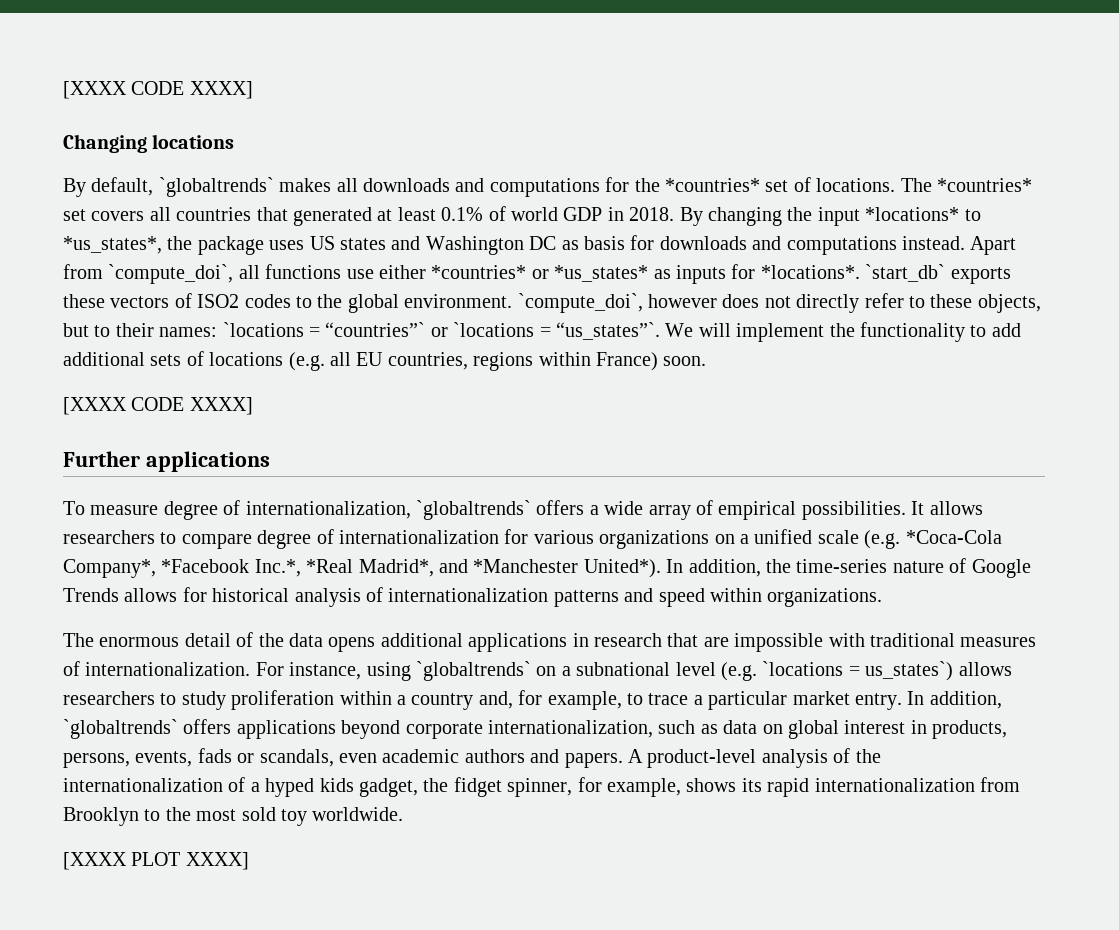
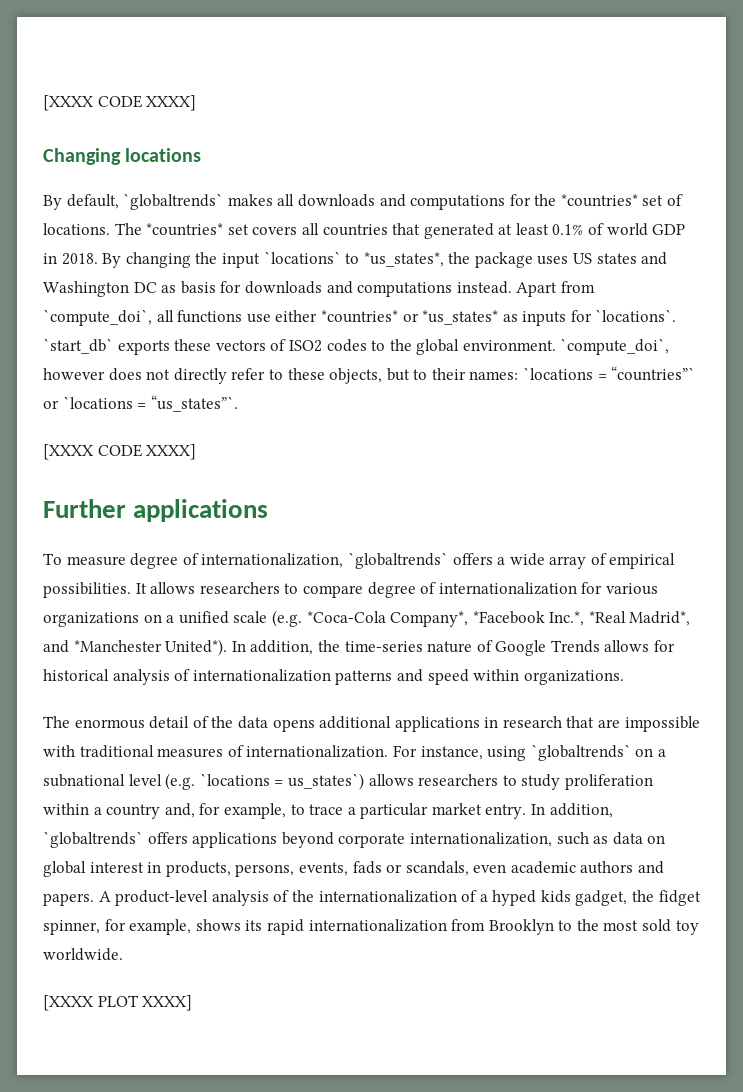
[865,207,960,221] *locations* -> [263,251,341,264] `locations`
[760,265,860,279] *locations*. -> [595,309,677,322] `locations`.
[665,322,1021,342] [63,351,707,371] We will implement the functionality to add additional sets of locations (e.g. all EU countries, regions within France) soon. -> (238, 403) none

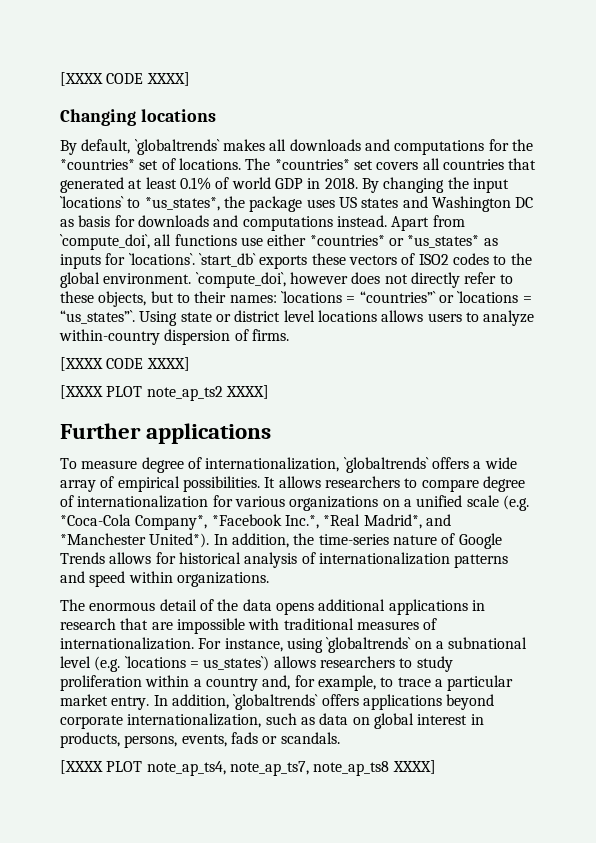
[43,444,197,460] // [XXXX CODE XXXX] -> [139,310,535,326] [59,329,289,345] [60,357,190,371] [60,385,269,401] Using state or district level locations allows users to analyze within-country dispersion of firms. // [XXXX CODE XXXX] // [XXXX PLOT note_ap_ts2 XXXX]
[405,861,665,876] [43,890,701,906] [43,919,699,935] [43,948,123,961] [43,995,139,1011] scandals, even academic authors and papers. A product-level analysis of the internationalization of a hyped kids gadget, the fidget spinner, for example, shows its rapid internationalization from Brooklyn to the most sold toy worldwide. // [XXXX PLOT -> [280,732,340,744] [60,760,390,776] scandals. // [XXXX PLOT note_ap_ts4, note_ap_ts7, note_ap_ts8

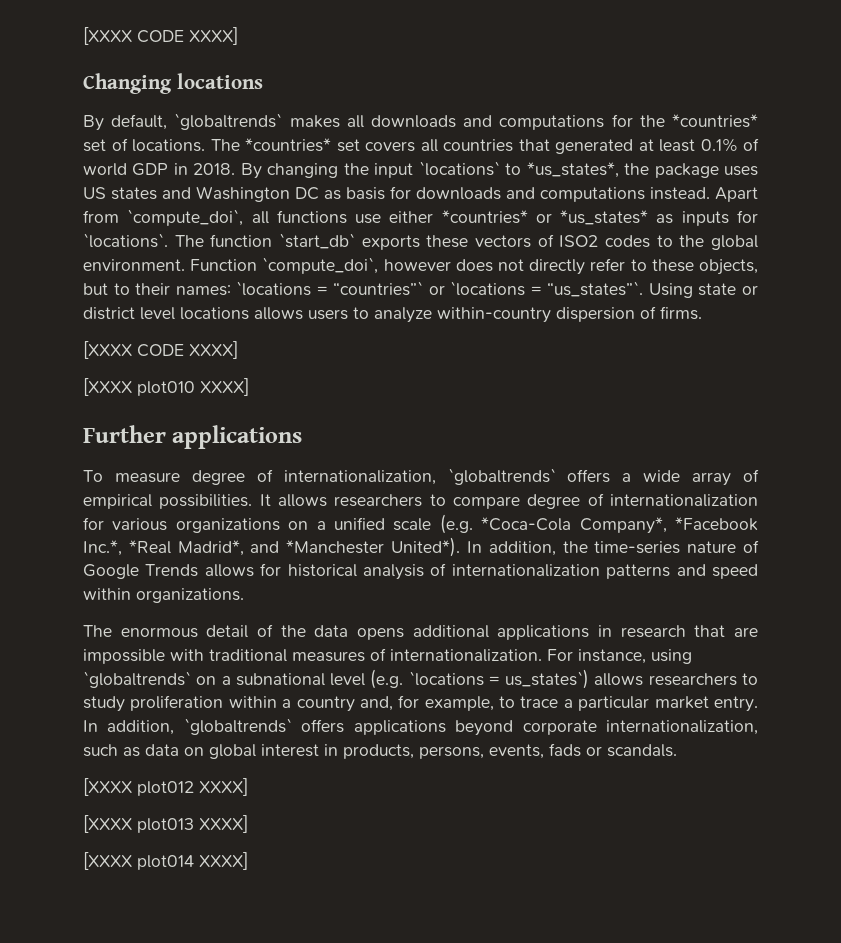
(195, 259) none -> [174,234,273,247] The function
(192, 278) none -> [190,259,258,271] Function
[106,386,223,401] PLOT note_ap_ts2 -> [137,381,195,396] plot010
[106,761,390,776] PLOT note_ap_ts4, note_ap_ts7, note_ap_ts8 -> [137,778,248,796] [83,815,248,833] [83,852,194,870] plot012 XXXX] // [XXXX plot013 XXXX] // [XXXX plot014

